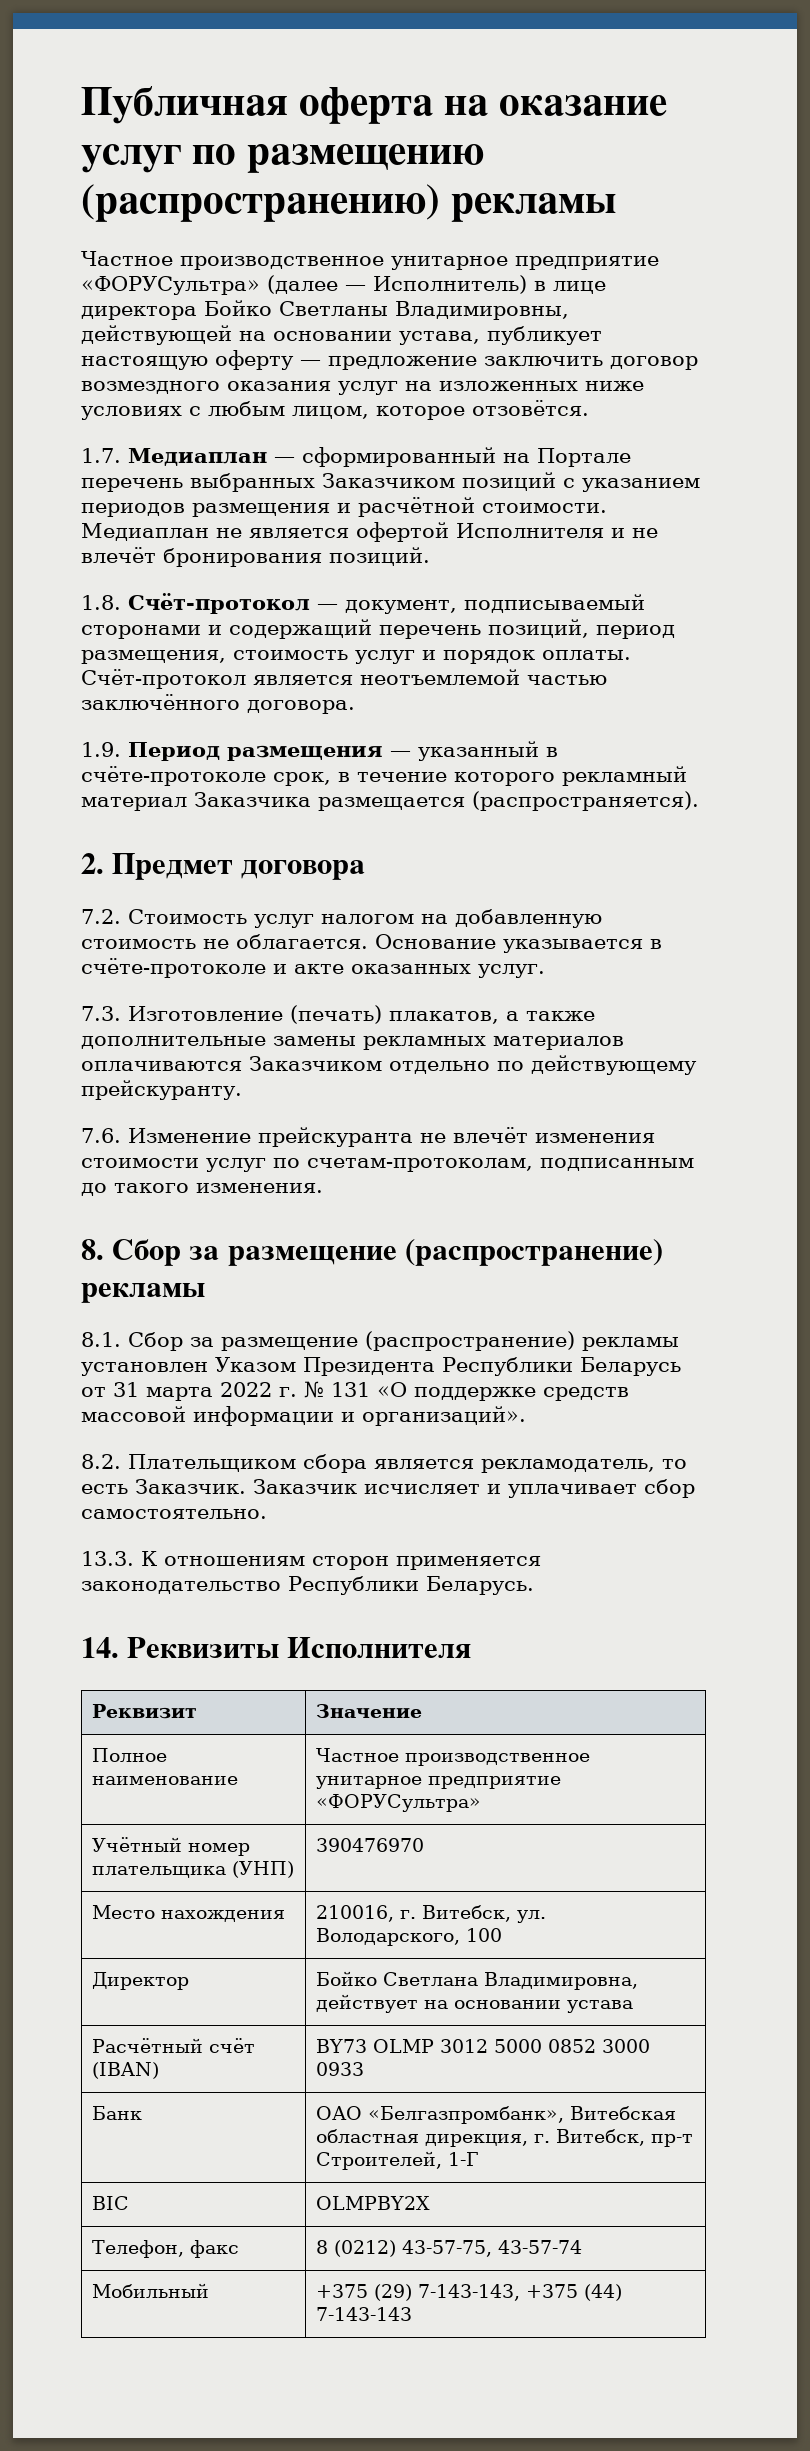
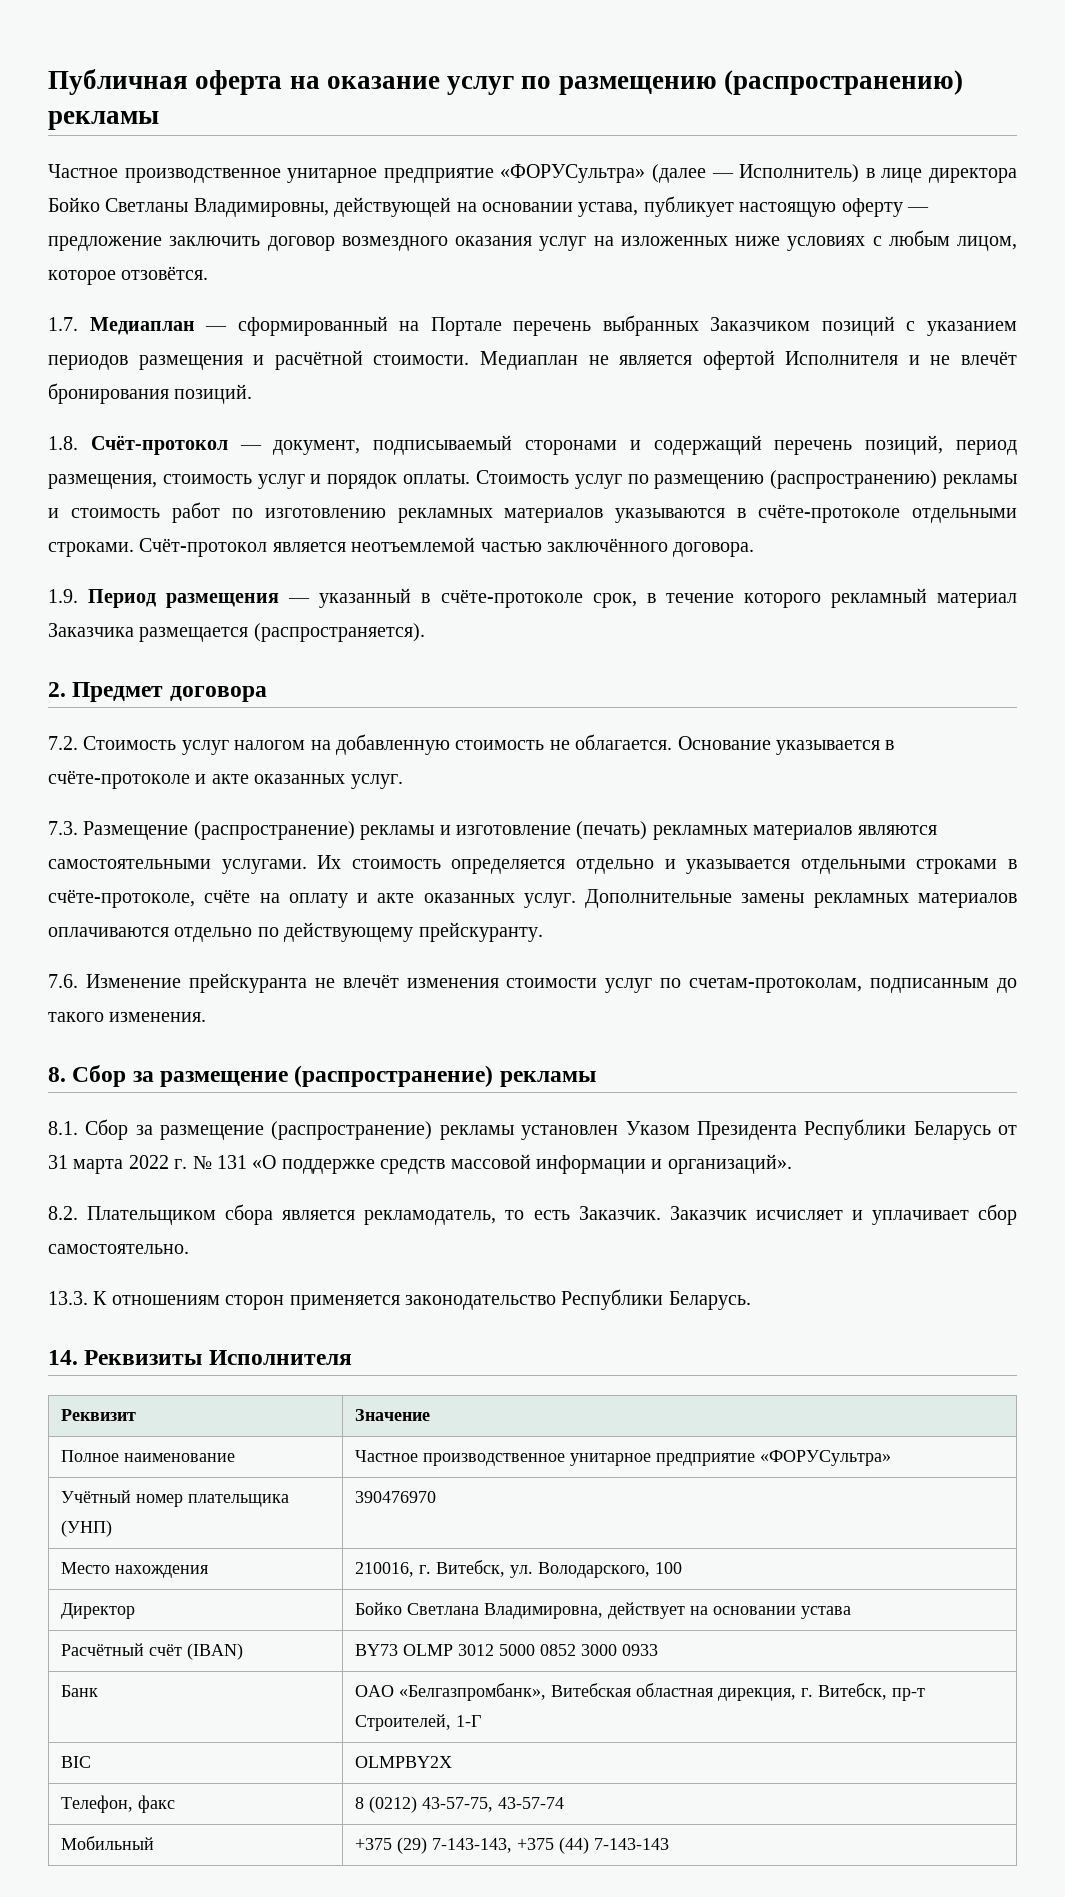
(631, 655) none -> [475,470,1017,489] [48,502,1017,523] [48,542,134,557] Стоимость услуг по размещению (распространению) рекламы и стоимость работ по изготовлению рекламных материалов указываются в счёте-протоколе отдельными строками.
[128,1005,595,1024] [81,1036,266,1049] Изготовление (печать) плакатов, а также дополнительные -> [83,821,937,840] [48,855,1018,874] [48,889,733,908] Размещение (распространение) рекламы и изготовление (печать) рекламных материалов являются самостоятельными услугами. Их стоимость определяется отдельно и указывается отдельными строками в счёте-протоколе, счёте на оплату и акте оказанных услуг. Дополнительные
[249,1056,382,1071] Заказчиком -> (169, 932) none

